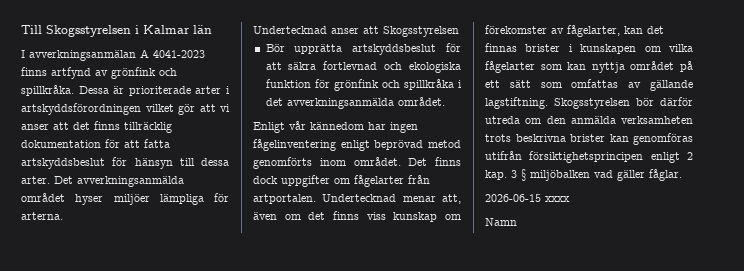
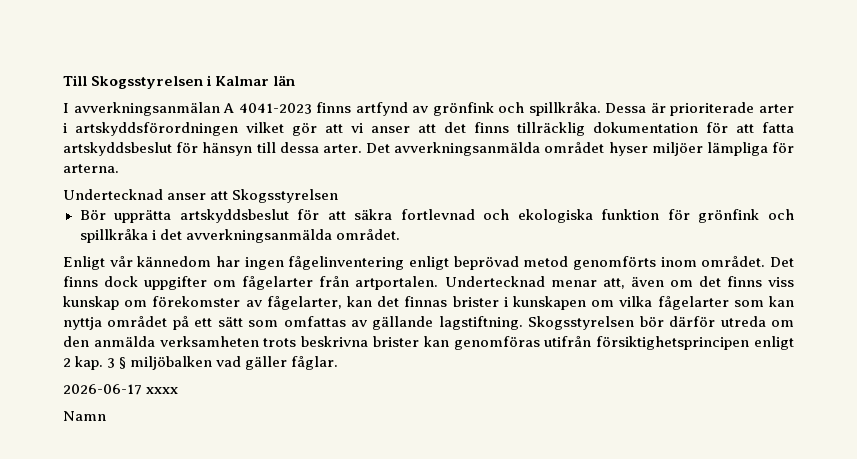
[485,194,541,202] 2026-06-15 -> [63,384,142,395] 2026-06-17

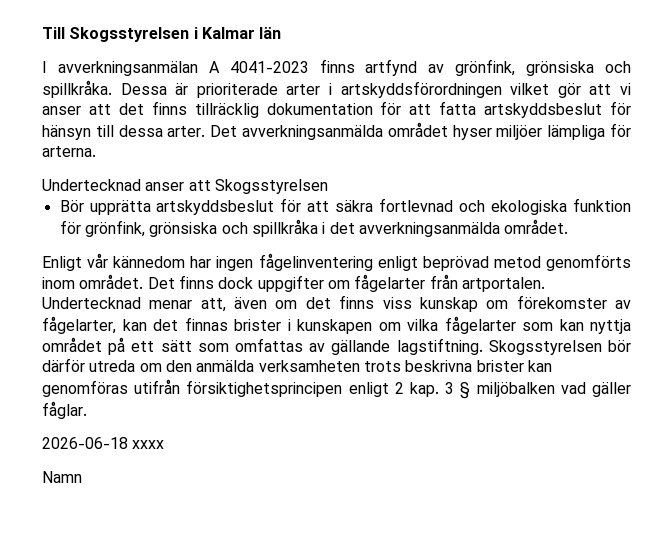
[432,102,494,116] grönfink -> [455,59,595,76] grönfink, grönsiska
[698,209,760,223] grönfink -> [84,220,218,237] grönfink, grönsiska
[63,384,142,395] 2026-06-17 -> [42,437,128,449] 2026-06-18

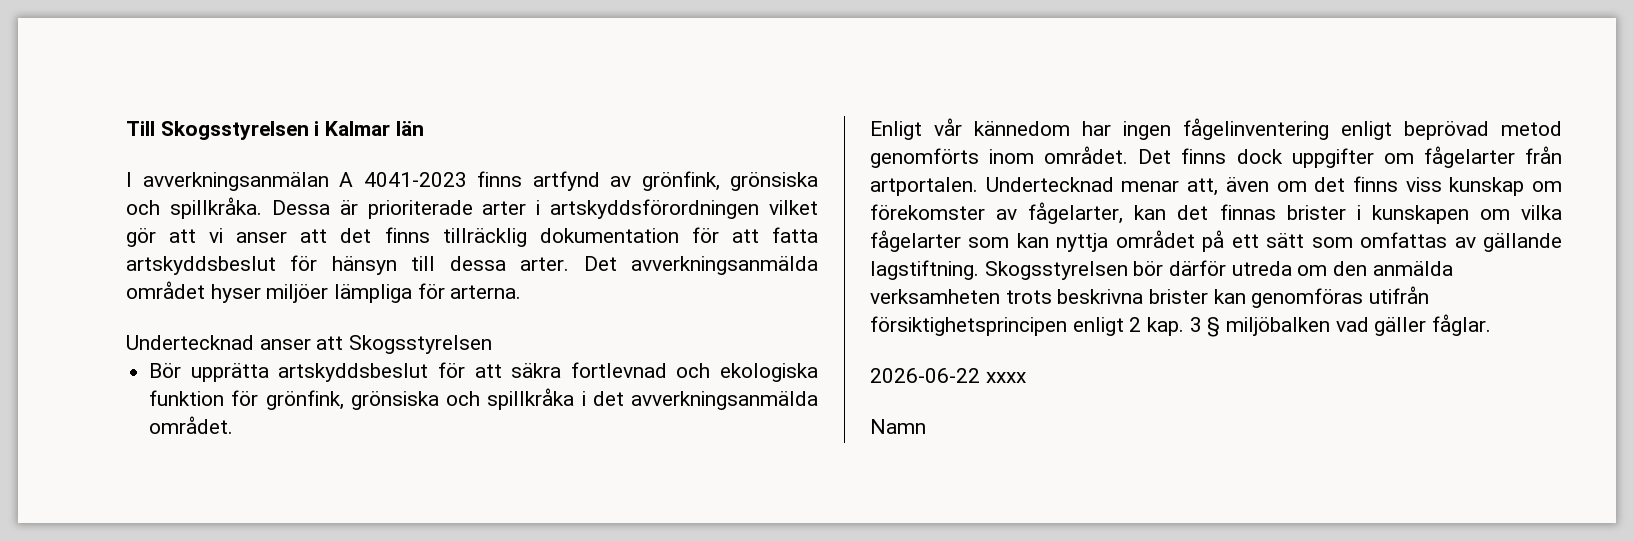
[42,437,128,449] 2026-06-18 -> [870,368,980,383] 2026-06-22

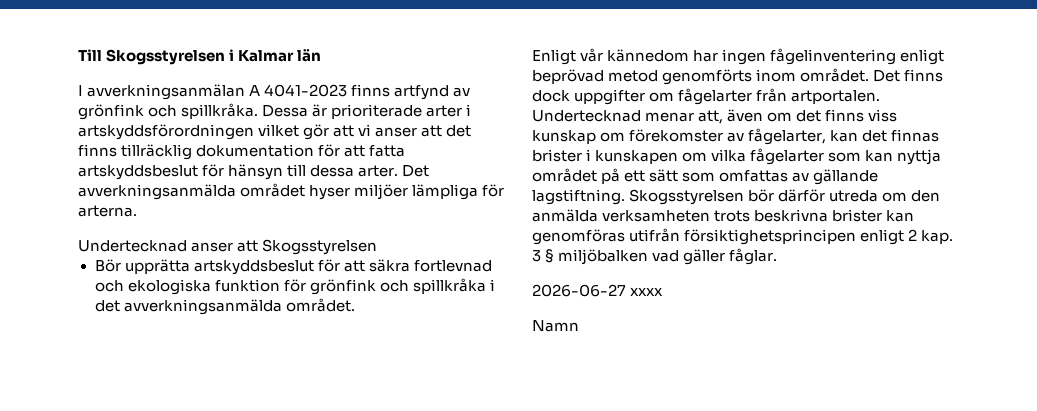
[641,171,818,191] grönfink, grönsiska -> [78,104,144,120] grönfink
[265,390,439,410] grönfink, grönsiska -> [309,279,376,295] grönfink
[870,368,980,383] 2026-06-22 -> [532,284,626,297] 2026-06-27

